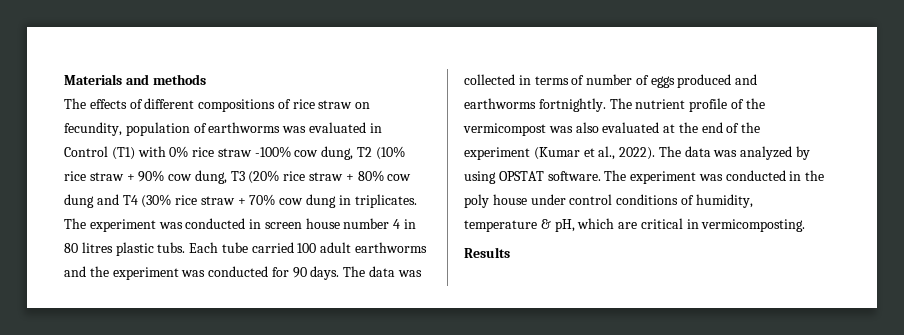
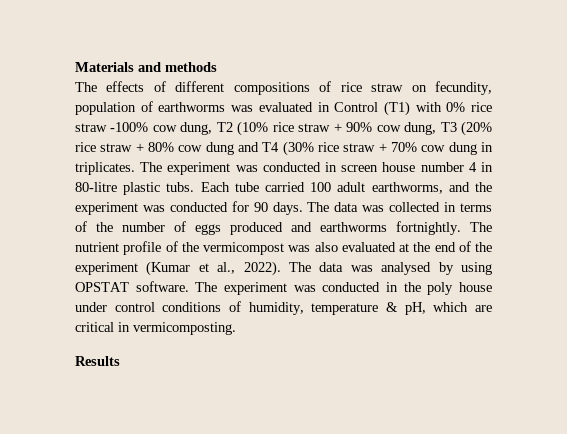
[64,242,113,253] 80 litres -> [75,182,117,192] 80-litre
[355,242,428,253] earthworms -> [371,182,443,194] earthworms,
(585, 80) none -> [96,222,113,232] the
[740,146,793,160] analyzed -> [381,262,432,275] analysed

